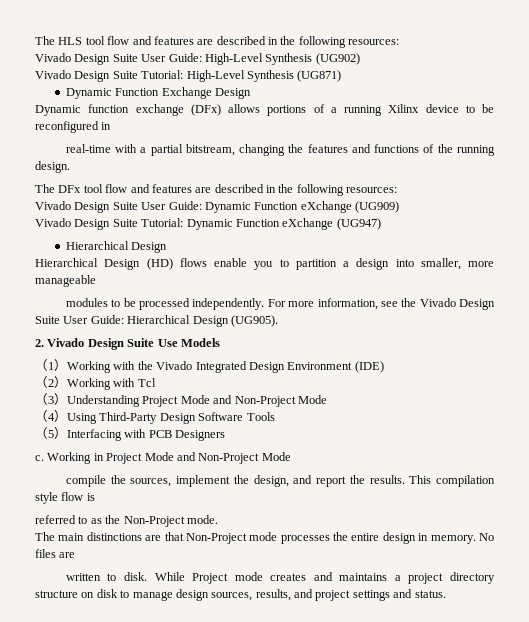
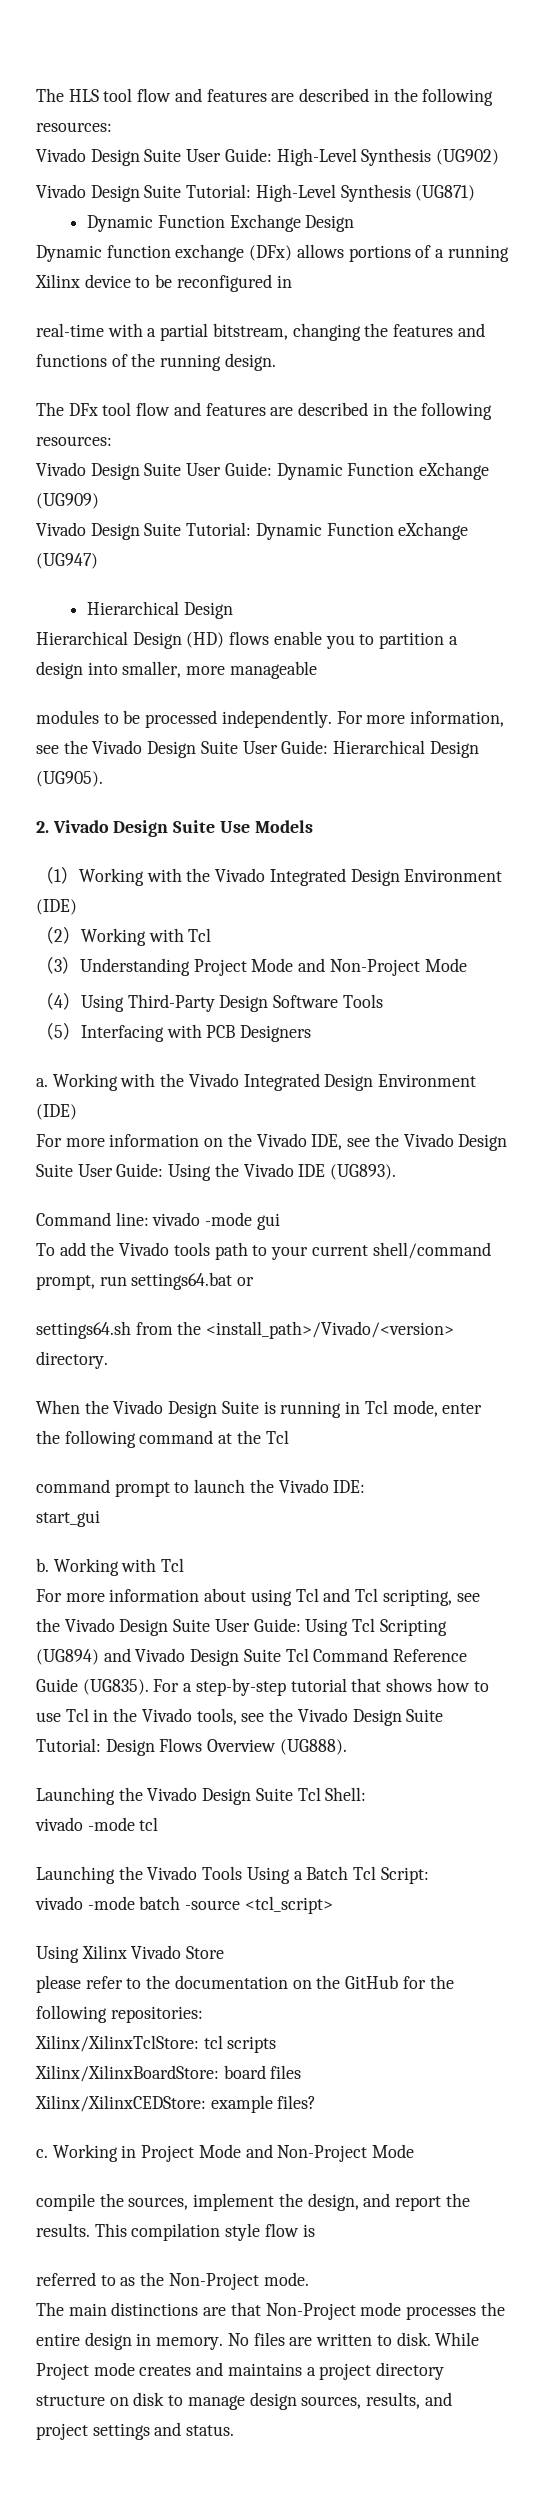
(226, 435) none -> [36,1073,477,1091] [36,1104,77,1120] [36,1133,508,1151] [36,1163,397,1181] [36,1212,280,1230] [36,1242,491,1260] [36,1272,255,1290] [36,1321,455,1339] [36,1351,108,1369] [36,1400,483,1418] [36,1430,289,1448] [36,1479,366,1497] [36,1510,100,1527] [36,1558,185,1576] [36,1588,480,1606] [36,1618,447,1636] [36,1648,468,1666] [36,1678,489,1696] [36,1708,444,1726] [36,1738,347,1756] [36,1787,367,1805] [35,1817,159,1831] [36,1866,429,1884] [35,1896,333,1914] [36,1945,225,1963] [36,1975,454,1993] [36,2005,203,2023] [35,2035,277,2053] [35,2065,302,2082] [35,2095,317,2113] // a. Working with the Vivado Integrated Design Environment (IDE) // For more information on the Vivado IDE, see the Vivado Design Suite User Guide: Using the Vivado IDE (UG893). // Command line: vivado -mode gui // To add the Vivado tools path to your current shell/command prompt, run settings64.bat or // settings64.sh from the <install_path>/Vivado/<version> directory. // When the Vivado Design Suite is running in Tcl mode, enter the following command at the Tcl // command prompt to launch the Vivado IDE: // start_gui // b. Working with Tcl // For more information about using Tcl and Tcl scripting, see the Vivado Design Suite User Guide: Using Tcl Scripting (UG894) and Vivado Design Suite Tcl Command Reference Guide (UG835). For a step-by-step tutorial that shows how to use Tcl in the Vivado tools, see the Vivado Design Suite Tutorial: Design Flows Overview (UG888). // Launching the Vivado Design Suite Tcl Shell: // vivado -mode tcl // Launching the Vivado Tools Using a Batch Tcl Script: // vivado -mode batch -source <tcl_script> // Using Xilinx Vivado Store // please refer to the documentation on the GitHub for the following repositories: // Xilinx/XilinxTclStore: tcl scripts // Xilinx/XilinxBoardStore: board files // Xilinx/XilinxCEDStore: example files?
(76, 555) // -> (313, 2341) none

